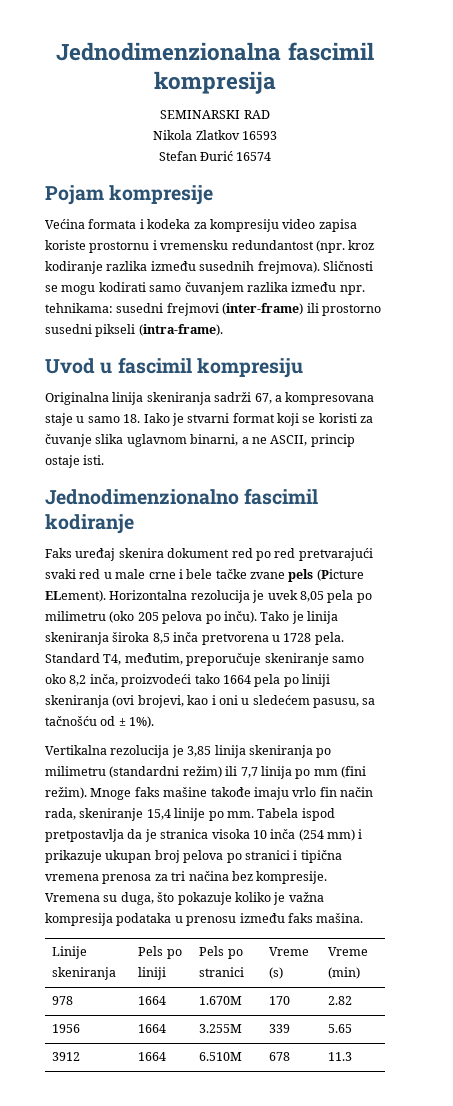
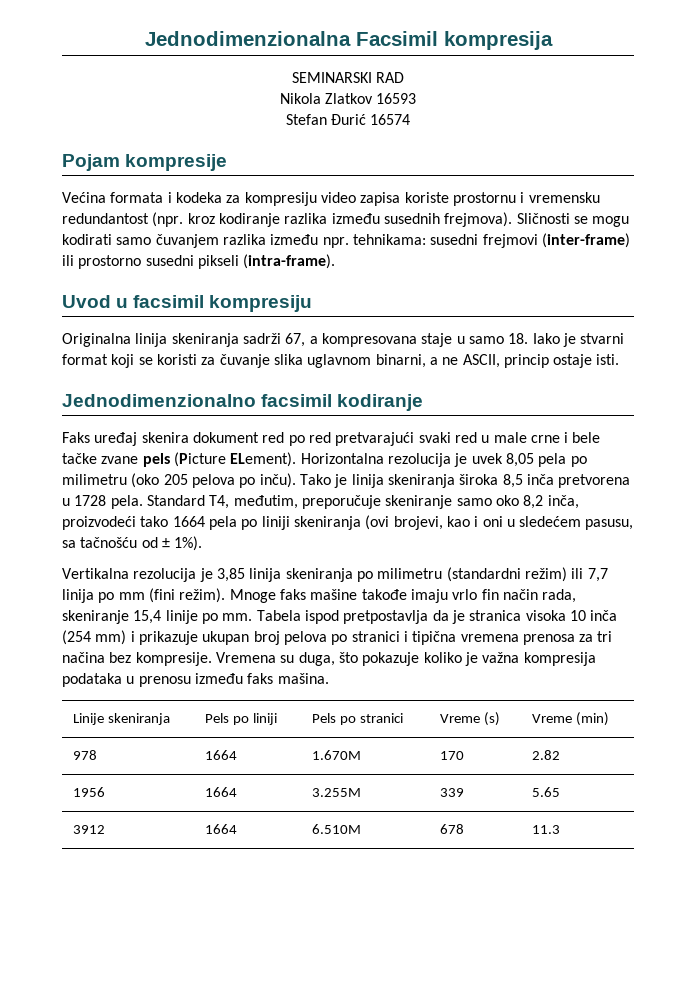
[287,42,374,61] fascimil -> [355,31,438,46] Facsimil
[117,357,192,374] fascimil -> [133,295,205,308] facsimil
[244,488,319,505] fascimil -> [261,394,333,407] facsimil

